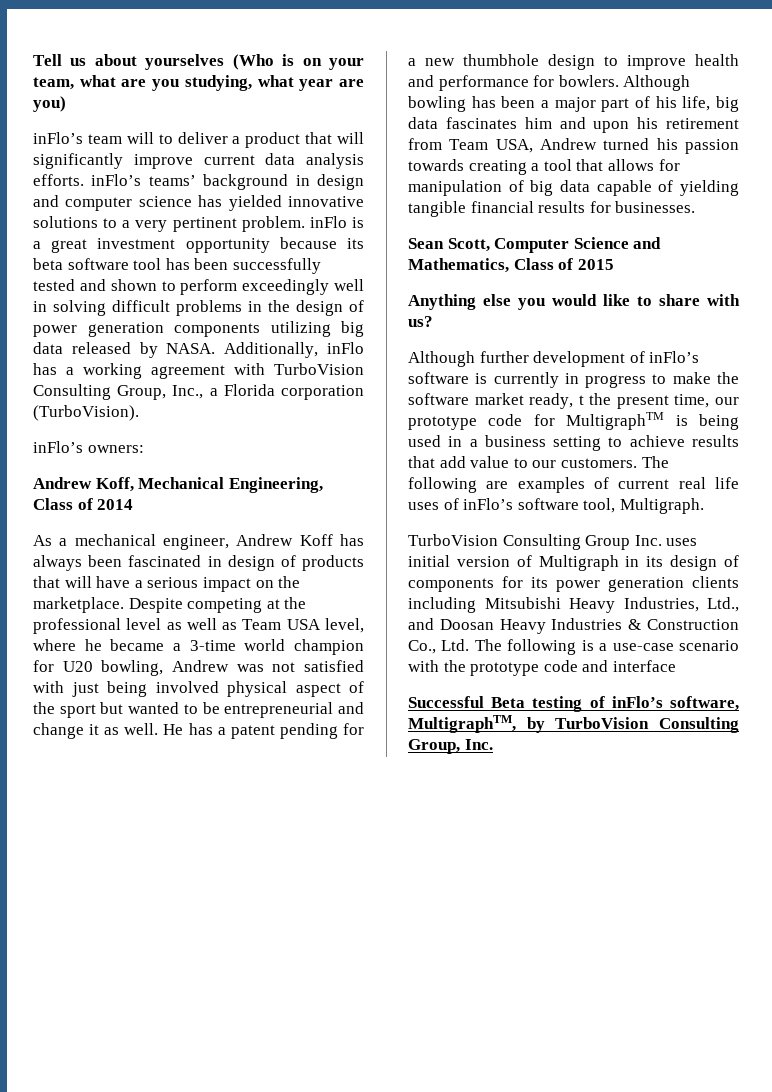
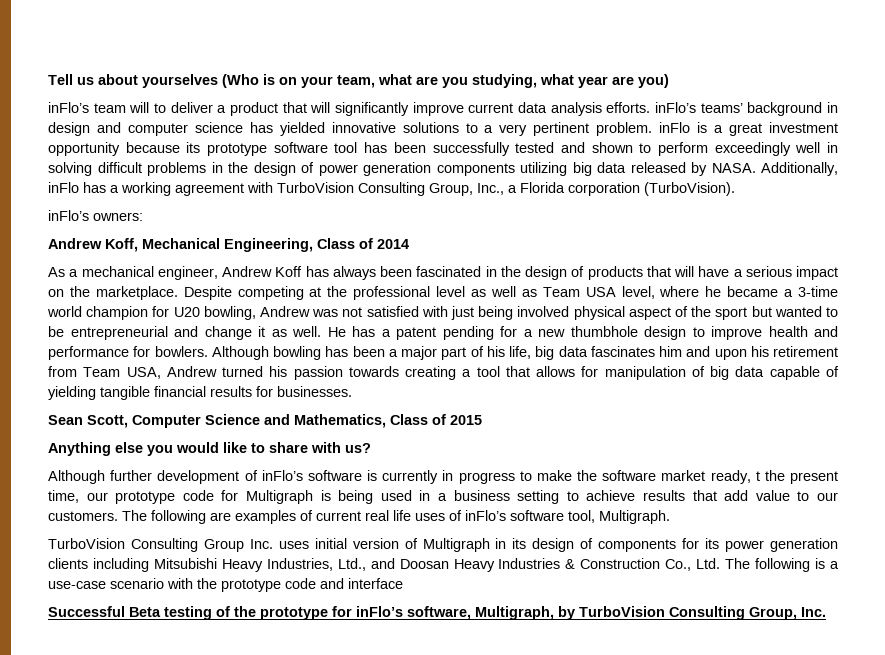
[33,258,63,270] beta -> [207,143,268,156] prototype
(222, 561) none -> [500,266,521,277] the
[566,412,665,430] MultigraphTM -> [246,490,313,504] Multigraph
(605, 702) none -> [234,606,352,620] the prototype for
[408,715,516,733] MultigraphTM, -> [475,606,554,620] Multigraph,

